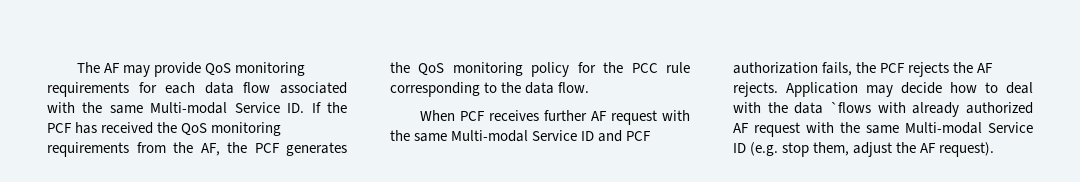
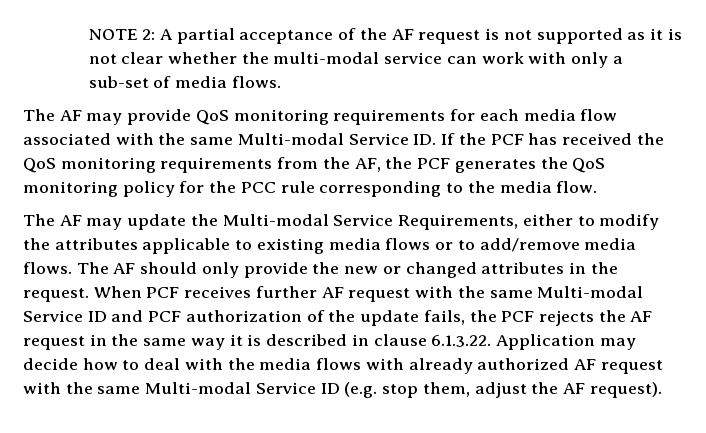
(76, 67) none -> [88,28,682,44] [88,52,623,68] [88,76,281,88] NOTE 2: A partial acceptance of the AF request is not supported as it is not clear whether the multi-modal service can work with only a sub-set of media flows. //
[204,82,234,94] data -> [523,109,576,121] media
[525,82,555,94] data -> [499,181,552,193] media
(590, 87) none -> [23,214,660,230] [23,238,637,254] [23,262,618,278] [23,288,89,302] The AF may update the Multi-modal Service Requirements, either to modify the attributes applicable to existing media flows or to add/remove media flows. The AF should only provide the new or changed attributes in the request.
(818, 68) none -> [306,310,420,326] of the update
[733,82,778,97] rejects. -> [23,334,492,350] request in the same way it is described in clause 6.1.3.22.
[794,102,871,114] data `flows -> [259,358,362,370] media flows

